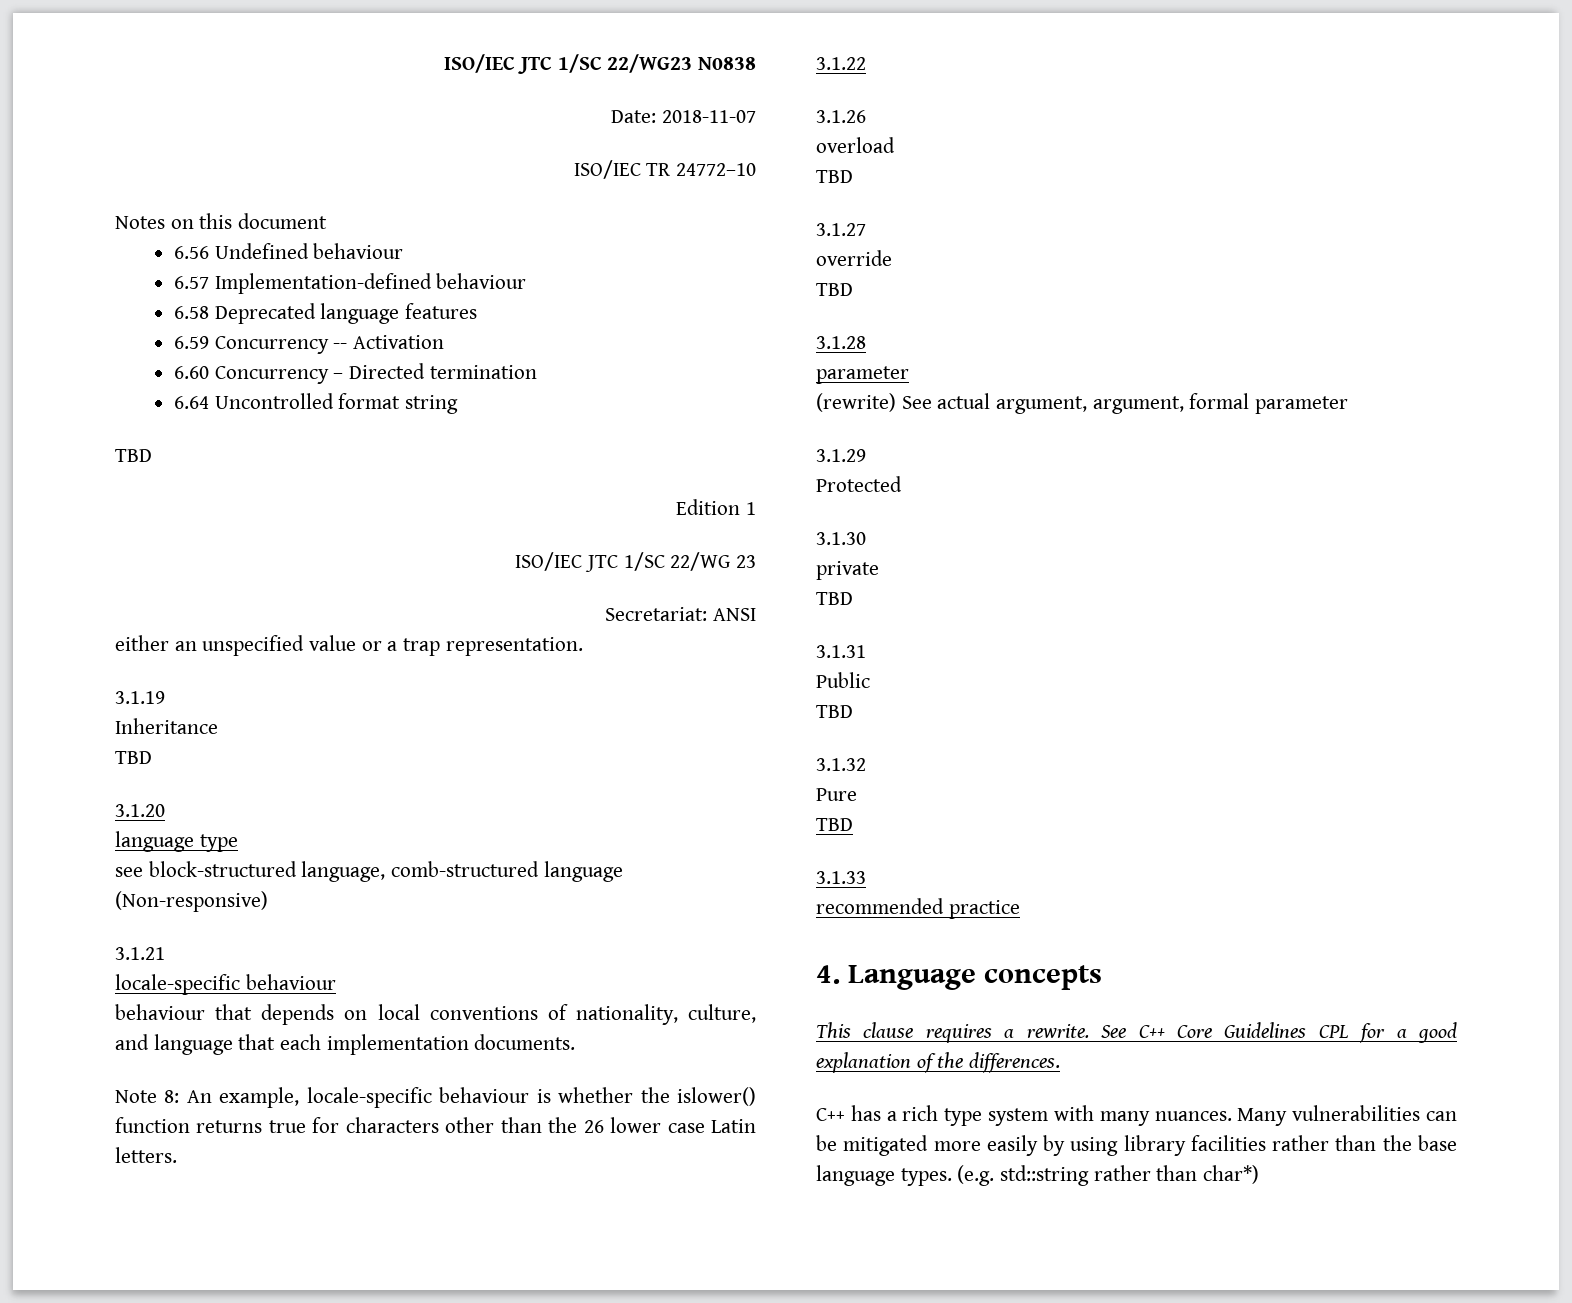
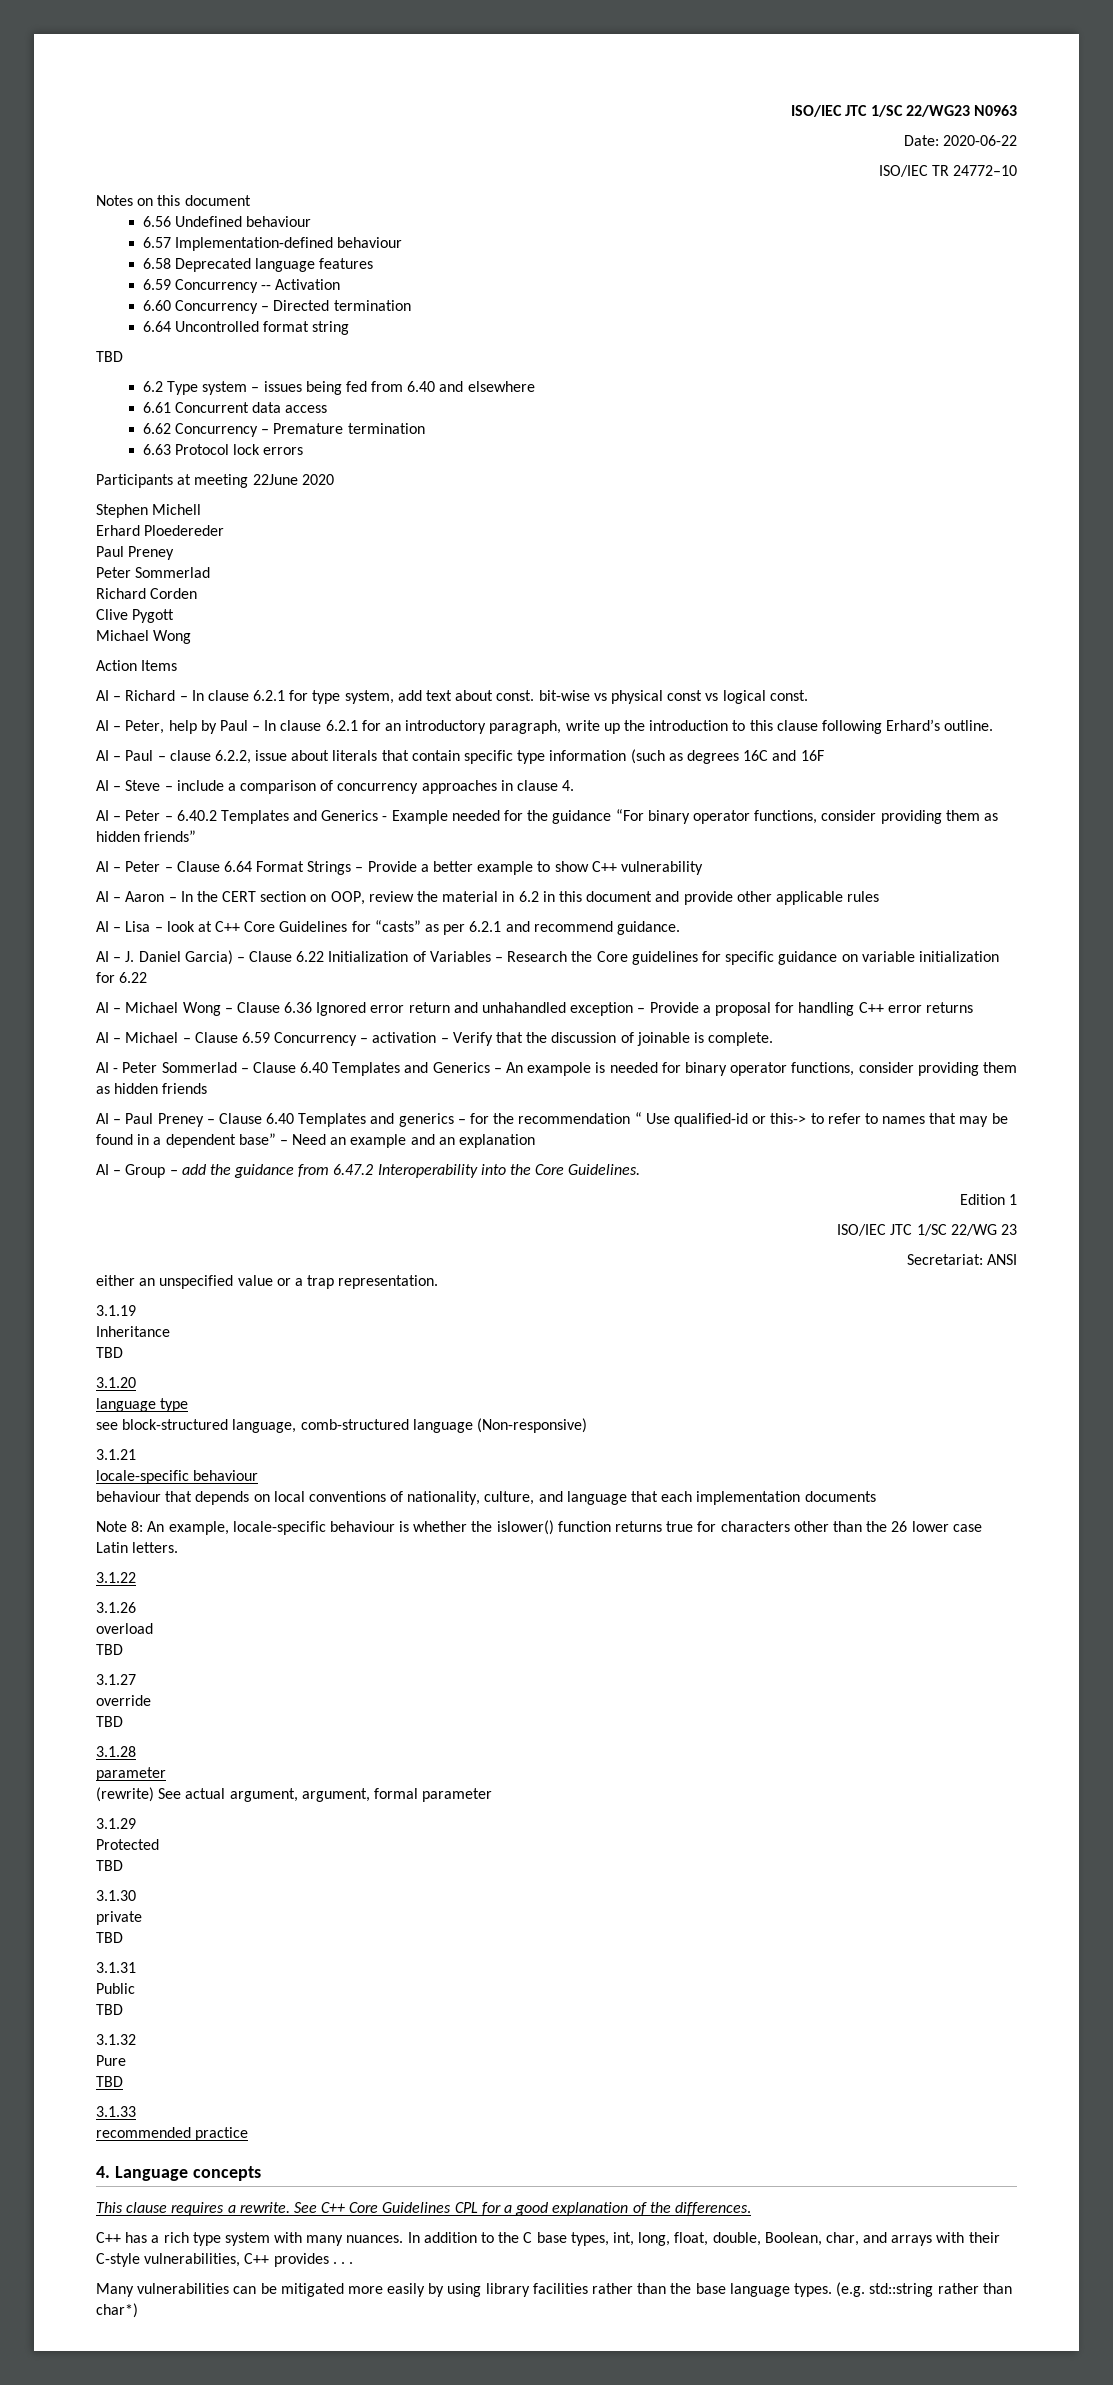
[698,57,756,70] N0838 -> [973,105,1017,116] N0963
[661,110,756,123] 2018-11-07 -> [943,135,1017,146] 2020-06-22
(152, 455) none -> [142,381,535,395] [142,402,328,413] [142,423,425,437] [142,444,304,455] [96,474,334,488] [96,504,202,518] [96,525,225,536] [96,546,175,560] [96,567,211,578] [96,588,198,599] [96,609,175,623] [96,630,192,644] [96,660,178,671] [96,690,808,704] [96,719,994,734] [96,749,824,764] [96,780,575,794] [96,809,998,824] [96,830,197,842] [96,861,703,875] [96,891,880,905] [96,920,680,935] [96,950,999,965] [96,972,148,983] [96,1002,973,1016] [96,1032,774,1046] [96,1062,1017,1076] [96,1083,208,1094] [96,1112,1008,1127] [96,1133,536,1148] [96,1164,641,1178] // 6.2 Type system – issues being fed from 6.40 and elsewhere // 6.61 Concurrent data access // 6.62 Concurrency – Premature termination // 6.63 Protocol lock errors // Participants at meeting 22June 2020 // Stephen Michell // Erhard Ploedereder // Paul Preney // Peter Sommerlad // Richard Corden // Clive Pygott // Michael Wong // Action Items // AI – Richard – In clause 6.2.1 for type system, add text about const. bit-wise vs physical const vs logical const. // AI – Peter, help by Paul – In clause 6.2.1 for an introductory paragraph, write up the introduction to this clause following Erhard’s outline. // AI – Paul – clause 6.2.2, issue about literals that contain specific type information (such as degrees 16C and 16F // AI – Steve – include a comparison of concurrency approaches in clause 4. // AI – Peter – 6.40.2 Templates and Generics - Example needed for the guidance “For binary operator functions, consider providing them as hidden friends” // AI – Peter – Clause 6.64 Format Strings – Provide a better example to show C++ vulnerability // AI – Aaron – In the CERT section on OOP, review the material in 6.2 in this document and provide other applicable rules // AI – Lisa – look at C++ Core Guidelines for “casts” as per 6.2.1 and recommend guidance. // AI – J. Daniel Garcia) – Clause 6.22 Initialization of Variables – Research the Core guidelines for specific guidance on variable initialization for 6.22 // AI – Michael Wong – Clause 6.36 Ignored error return and unhahandled exception – Provide a proposal for handling C++ error returns // AI – Michael – Clause 6.59 Concurrency – activation – Verify that the discussion of joinable is complete. // AI - Peter Sommerlad – Clause 6.40 Templates and Generics – An exampole is needed for binary operator functions, consider providing them as hidden friends // AI – Paul Preney – Clause 6.40 Templates and generics – for the recommendation “ Use qualified-id or this-> to refer to names that may be found in a dependent base” – Need an example and an explanation // AI – Group – add the guidance from 6.47.2 Interoperability into the Core Guidelines.
[474,1034,576,1050] documents. -> [804,1491,876,1502] documents
(902, 484) none -> [96,1860,123,1871] // TBD
(1232, 1116) none -> [407,2232,1000,2246] [96,2253,354,2267] In addition to the C base types, int, long, float, double, Boolean, char, and arrays with their C-style vulnerabilities, C++ provides . . . //

